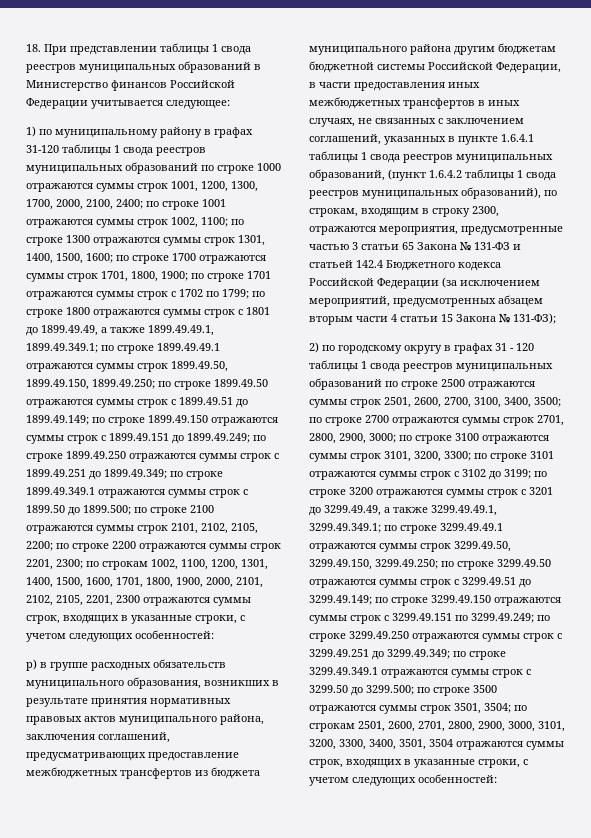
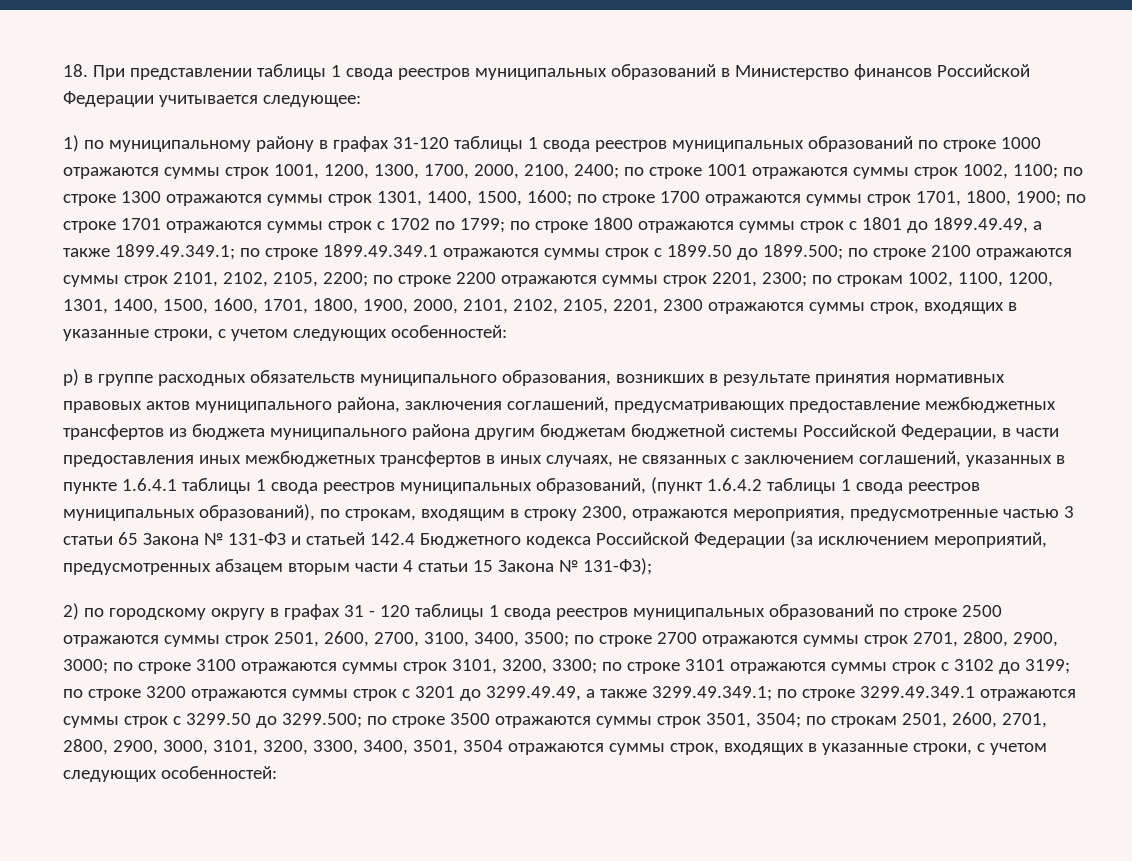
[148,325,214,336] 1899.49.49.1, -> (110, 252) none
[157,343,220,351] [26,361,228,372] [26,379,268,390] [26,397,248,408] [26,415,278,426] [26,433,266,444] [26,451,279,462] [26,469,223,480] 1899.49.49.1 отражаются суммы строк 1899.49.50, 1899.49.150, 1899.49.250; по строке 1899.49.50 отражаются суммы строк с 1899.49.51 до 1899.49.149; по строке 1899.49.150 отражаются суммы строк с 1899.49.151 до 1899.49.249; по строке 1899.49.250 отражаются суммы строк с 1899.49.251 до 1899.49.349; по строке -> (318, 254) none
[431,505,497,516] 3299.49.49.1, -> (647, 693) none
[440,523,503,531] [309,541,511,552] [309,559,551,570] [309,577,531,588] [309,595,561,606] [309,613,550,624] [309,631,562,642] [309,649,506,660] 3299.49.49.1 отражаются суммы строк 3299.49.50, 3299.49.150, 3299.49.250; по строке 3299.49.50 отражаются суммы строк с 3299.49.51 до 3299.49.149; по строке 3299.49.150 отражаются суммы строк с 3299.49.151 по 3299.49.249; по строке 3299.49.250 отражаются суммы строк с 3299.49.251 до 3299.49.349; по строке -> (855, 695) none

